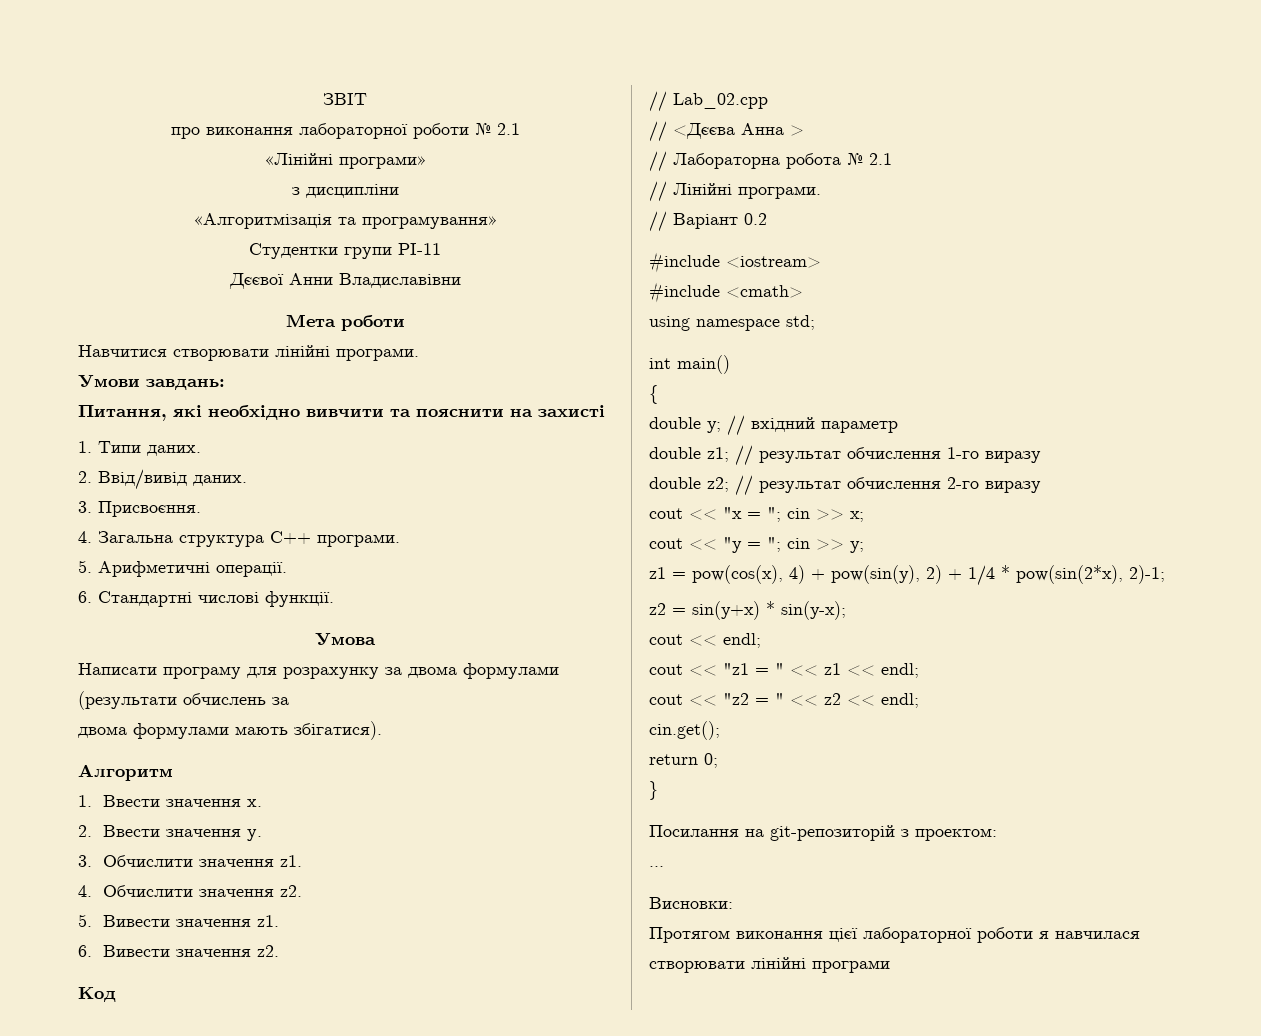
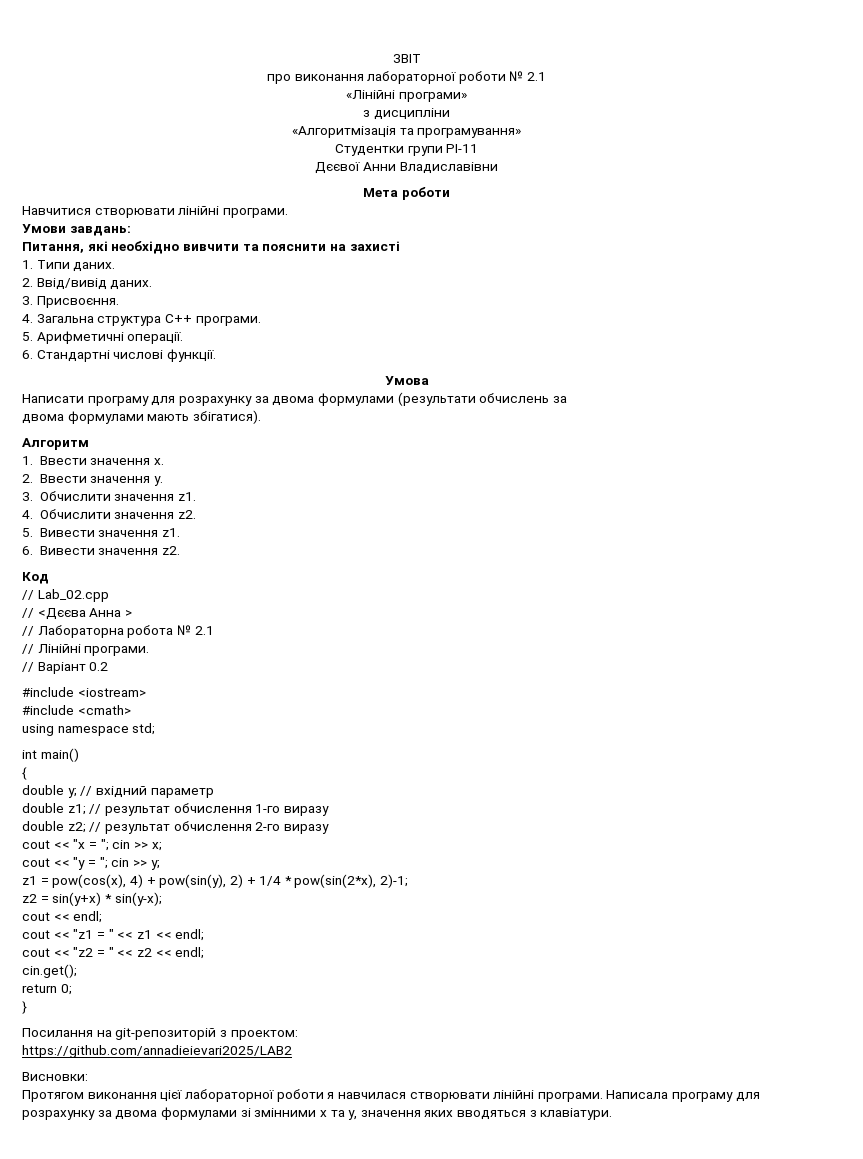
[649,866,664,867] … -> [22,1045,292,1058] https://github.com/annadieievari2025/LAB2
[812,960,890,973] програми -> [537,1090,760,1102] [22,1107,613,1120] програми. Написала програму для розрахунку за двома формулами зі змінними х та у, значення яких вводяться з клавіатури.

